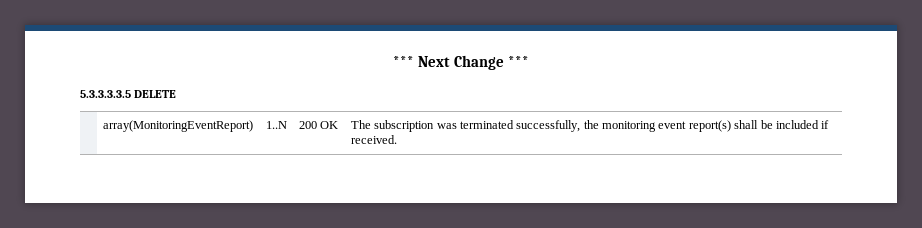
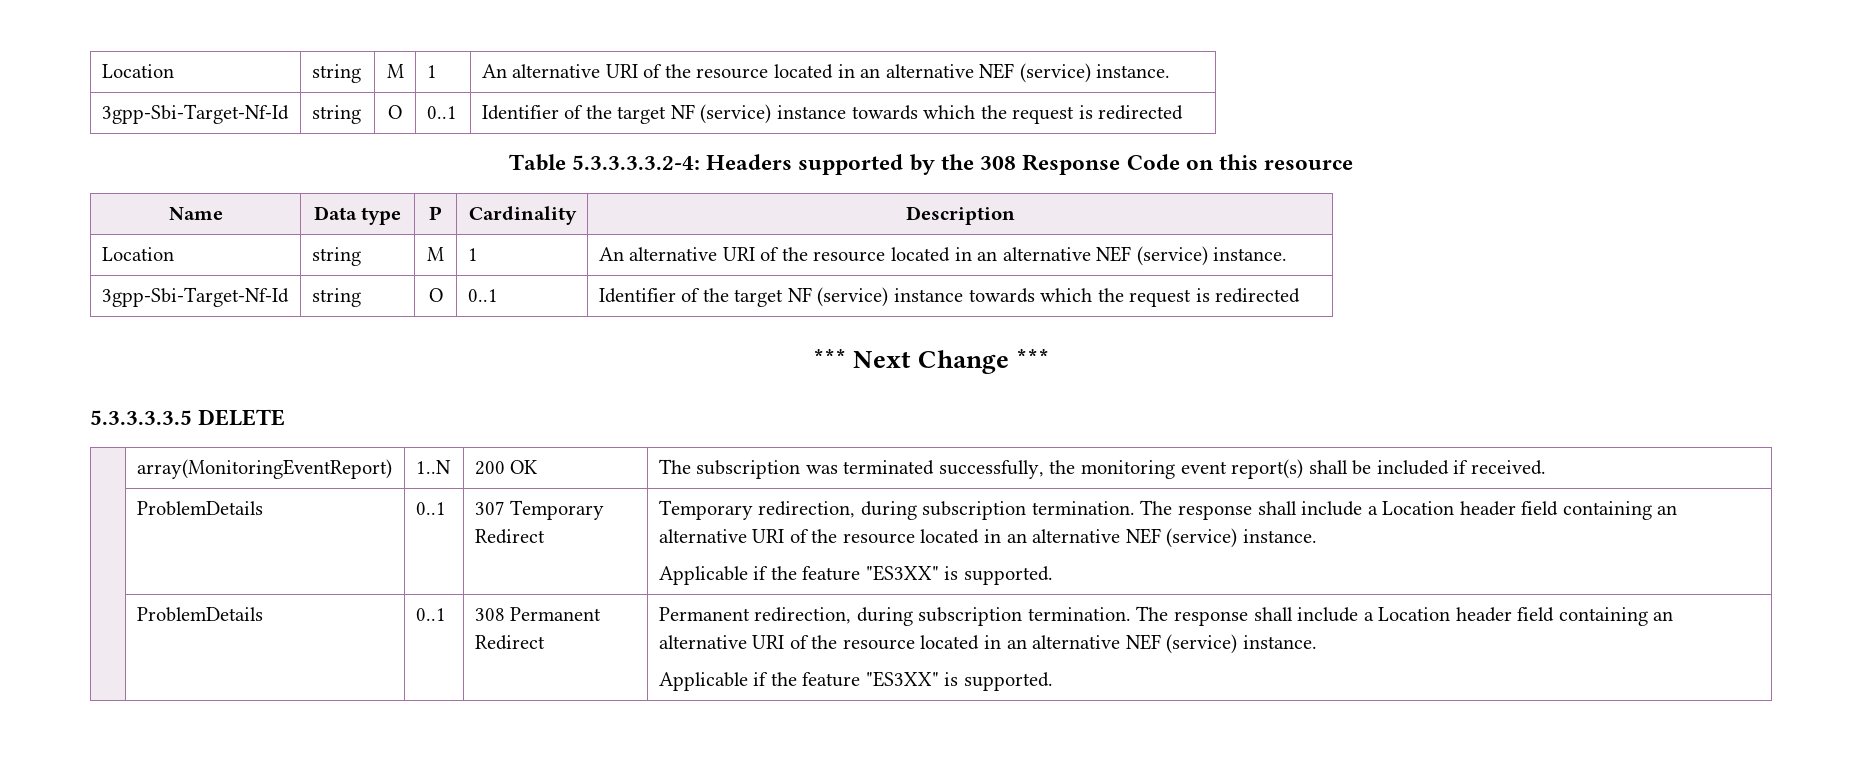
(393, 61) none -> [101,64,174,78] [311,64,361,83] [386,64,404,78] [426,65,437,78] [481,63,1171,83] [101,104,289,124] [311,105,361,124] [388,105,402,119] [426,106,457,119] [481,104,1184,124] [508,154,1354,175] [168,207,223,220] [313,206,402,225] [429,206,442,220] [468,206,577,225] [905,206,1015,225] [101,247,174,261] [311,247,361,266] [427,247,444,261] [467,248,478,261] [598,246,1288,266] [101,287,289,307] [311,288,361,307] [428,288,443,302] [467,289,498,302] [598,287,1301,307] Location | string | M | 1 | An alternative URI of the resource located in an alternative NEF (service) instance. // 3gpp-Sbi-Target-Nf-Id | string | O | 0..1 | Identifier of the target NF (service) instance towards which the request is redirected // Table 5.3.3.3.3.2-4: Headers supported by the 308 Response Code on this resource // Name | Data type | P | Cardinality | Description // Location | string | M | 1 | An alternative URI of the resource located in an alternative NEF (service) instance. // 3gpp-Sbi-Target-Nf-Id | string | O | 0..1 | Identifier of the target NF (service) instance towards which the request is redirected //
(397, 139) none -> [136,501,263,516] [415,502,446,515] [474,500,605,520] [474,529,545,544] [658,500,1678,520] [658,528,1317,548] [658,565,1054,585] [136,607,263,622] [415,608,446,621] [474,607,602,621] [474,635,545,650] [658,606,1674,626] [658,634,1317,654] [658,671,1054,691] // | ProblemDetails | 0..1 | 307 Temporary Redirect | Temporary redirection, during subscription termination. The response shall include a Location header field containing an alternative URI of the resource located in an alternative NEF (service) instance. // Applicable if the feature "ES3XX" is supported. // | ProblemDetails | 0..1 | 308 Permanent Redirect | Permanent redirection, during subscription termination. The response shall include a Location header field containing an alternative URI of the resource located in an alternative NEF (service) instance. // Applicable if the feature "ES3XX" is supported.

